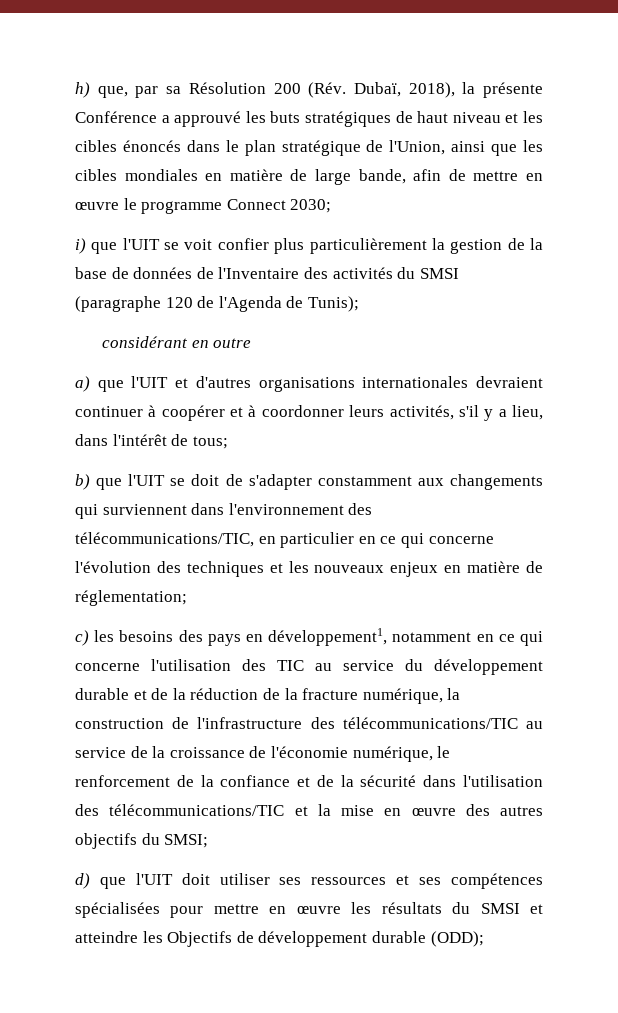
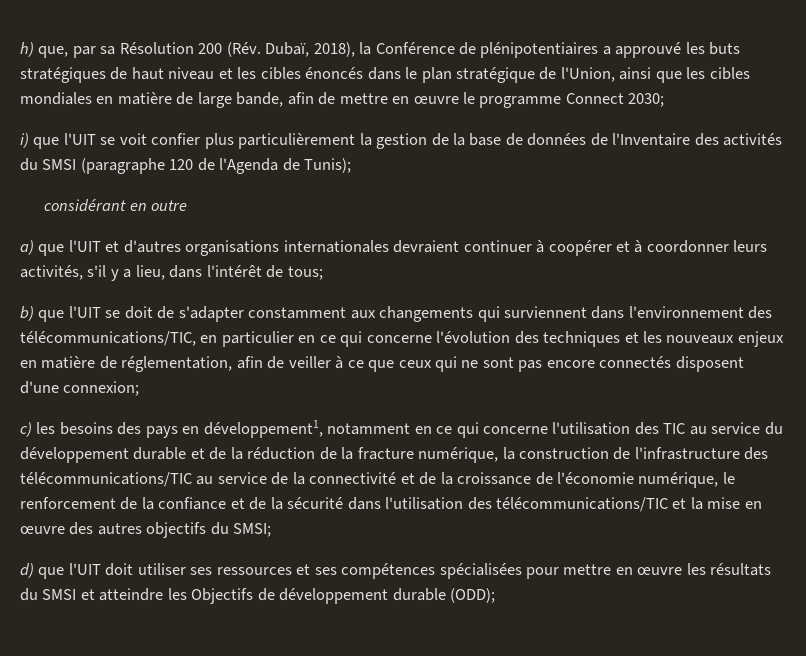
[482,82,543,98] [75,111,157,123] présente Conférence -> [375,42,599,58] Conférence de plénipotentiaires
[75,590,187,606] réglementation; -> [121,356,744,372] [20,381,140,396] réglementation, afin de veiller à ce que ceux qui ne sont pas encore connectés disposent d'une connexion;
(166, 752) none -> [309,472,453,485] connectivité et de la

